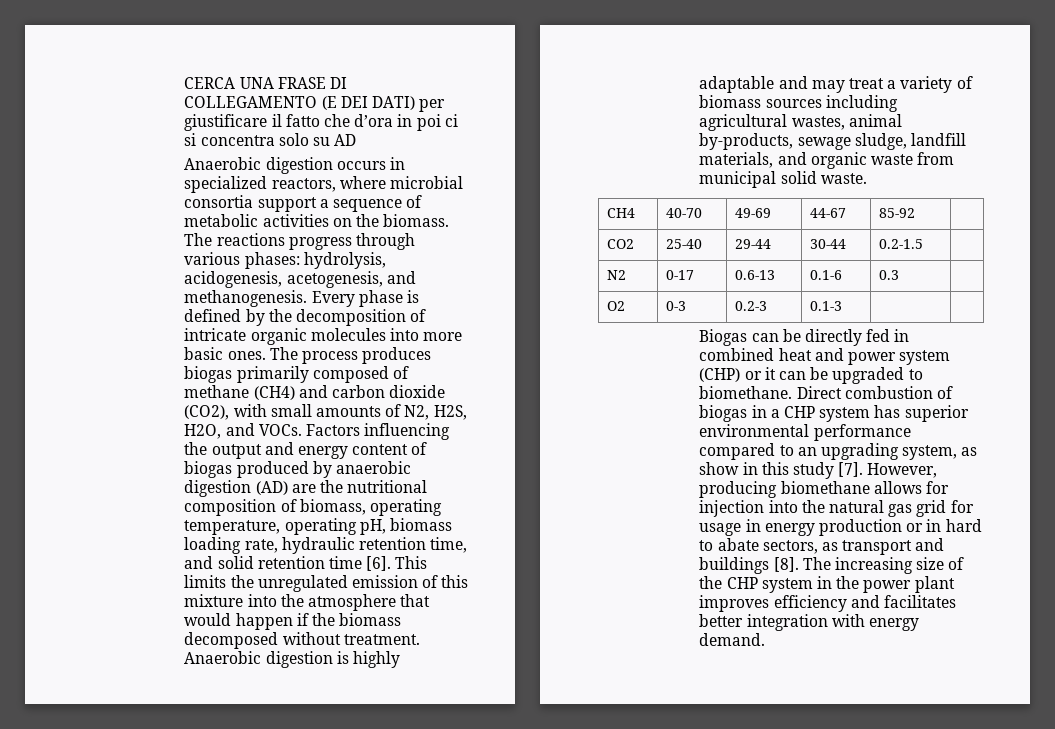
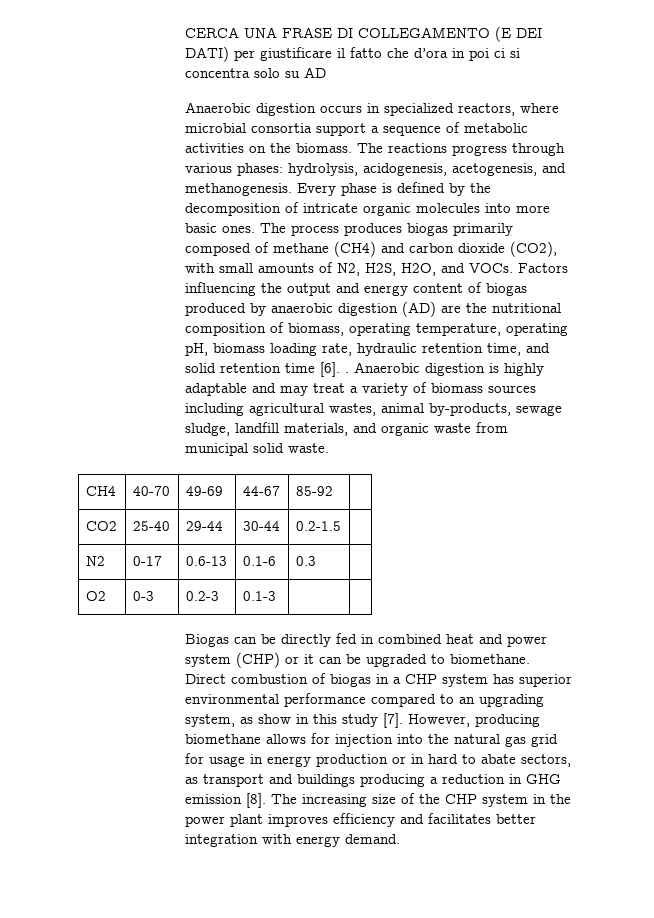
[395,556,428,569] [184,575,469,592] [184,594,431,611] [184,613,402,630] [184,632,420,649] This limits the unregulated emission of this mixture into the atmosphere that would happen if the biomass decomposed without treatment. -> [345,372,350,373] .
(770, 565) none -> [360,774,562,787] [185,794,243,804] producing a reduction in GHG emission

